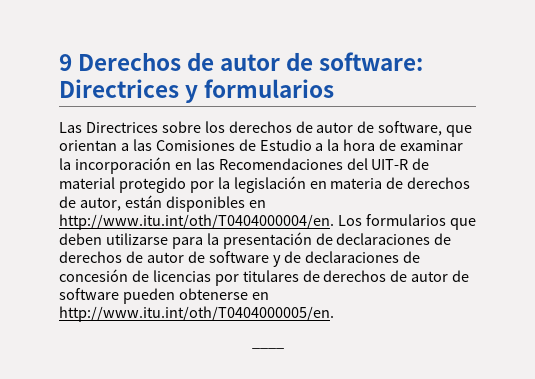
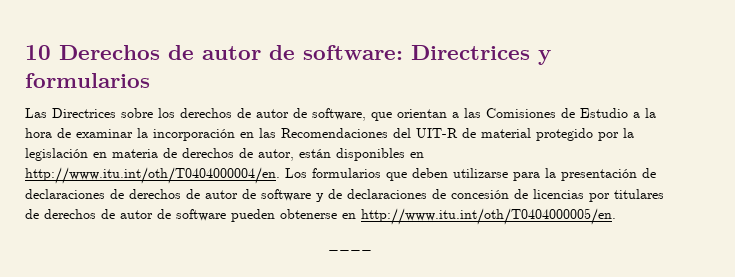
[59,54,72,71] 9 -> [25,45,51,60] 10

